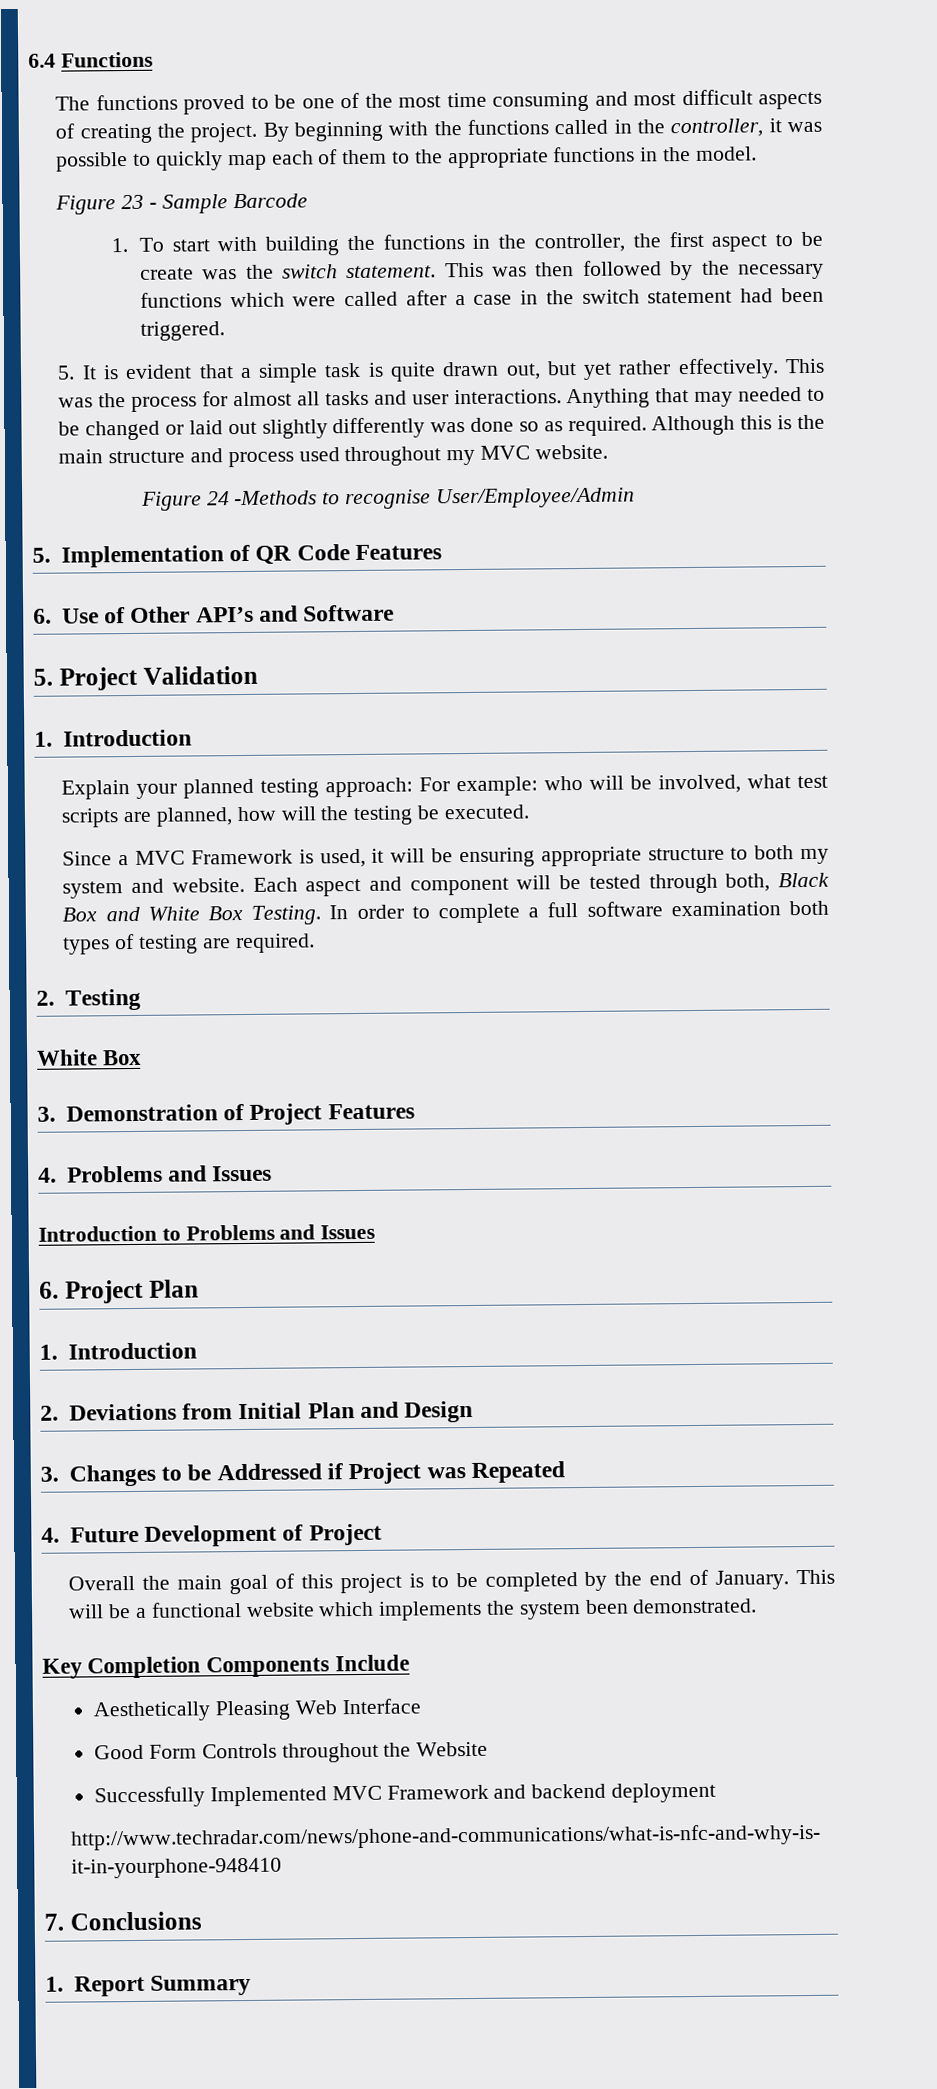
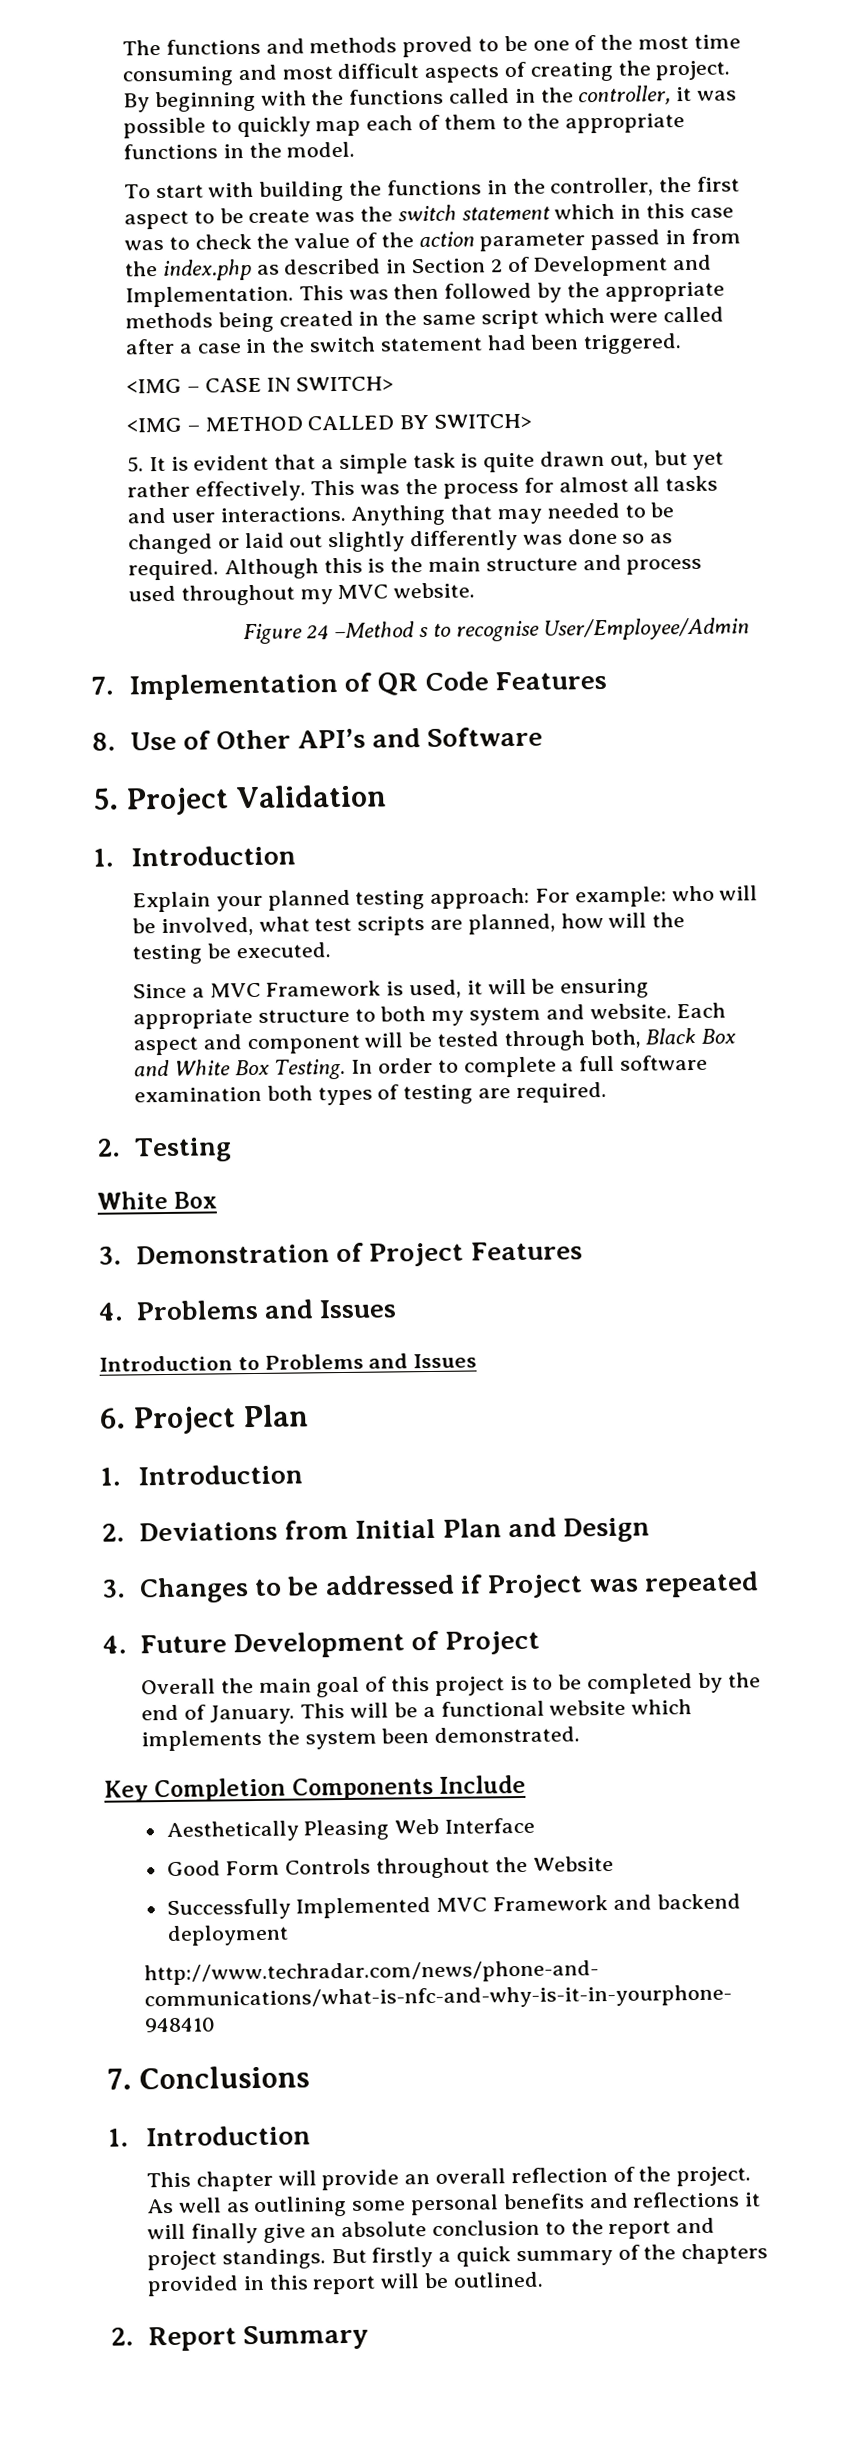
[28,51,153,68] [55,94,178,111] 6.4 Functions // The functions -> [121,37,398,56] The functions and methods
[55,193,308,215] [111,237,129,253] Figure 23 - Sample Barcode // 1. -> (356, 149) none
[346,265,437,279] statement. -> [461,203,734,221] [123,228,741,252] [124,254,713,281] [124,285,294,308] statement which in this case was to check the value of the action parameter passed in from the index.php as described in Section 2 of Development and Implementation.
[738,263,825,280] [139,292,222,308] necessary functions -> [604,281,725,302] [124,309,539,333] appropriate methods being created in the same script
(225, 331) none -> [125,376,395,394] [125,413,532,433] // <IMG – CASE IN SWITCH> // <IMG – METHOD CALLED BY SWITCH>
[234,490,318,506] -Methods -> [334,621,429,639] –Method s
[32,547,51,563] 5. -> [91,676,114,695] 7.
[33,608,52,624] 6. -> [92,732,116,751] 8.
[216,1463,322,1481] Addressed -> [324,1574,455,1596] addressed
[471,1461,566,1483] Repeated -> [643,1571,759,1598] repeated
(64, 1984) none -> [145,2125,311,2147] [145,2166,752,2192] [145,2191,762,2218] [146,2217,716,2244] [146,2243,769,2271] [146,2271,544,2297] [110,2327,134,2346] Introduction // This chapter will provide an overall reflection of the project. As well as outlining some personal benefits and reflections it will finally give an absolute conclusion to the report and project standings. But firstly a quick summary of the chapters provided in this report will be outlined. // 2.

